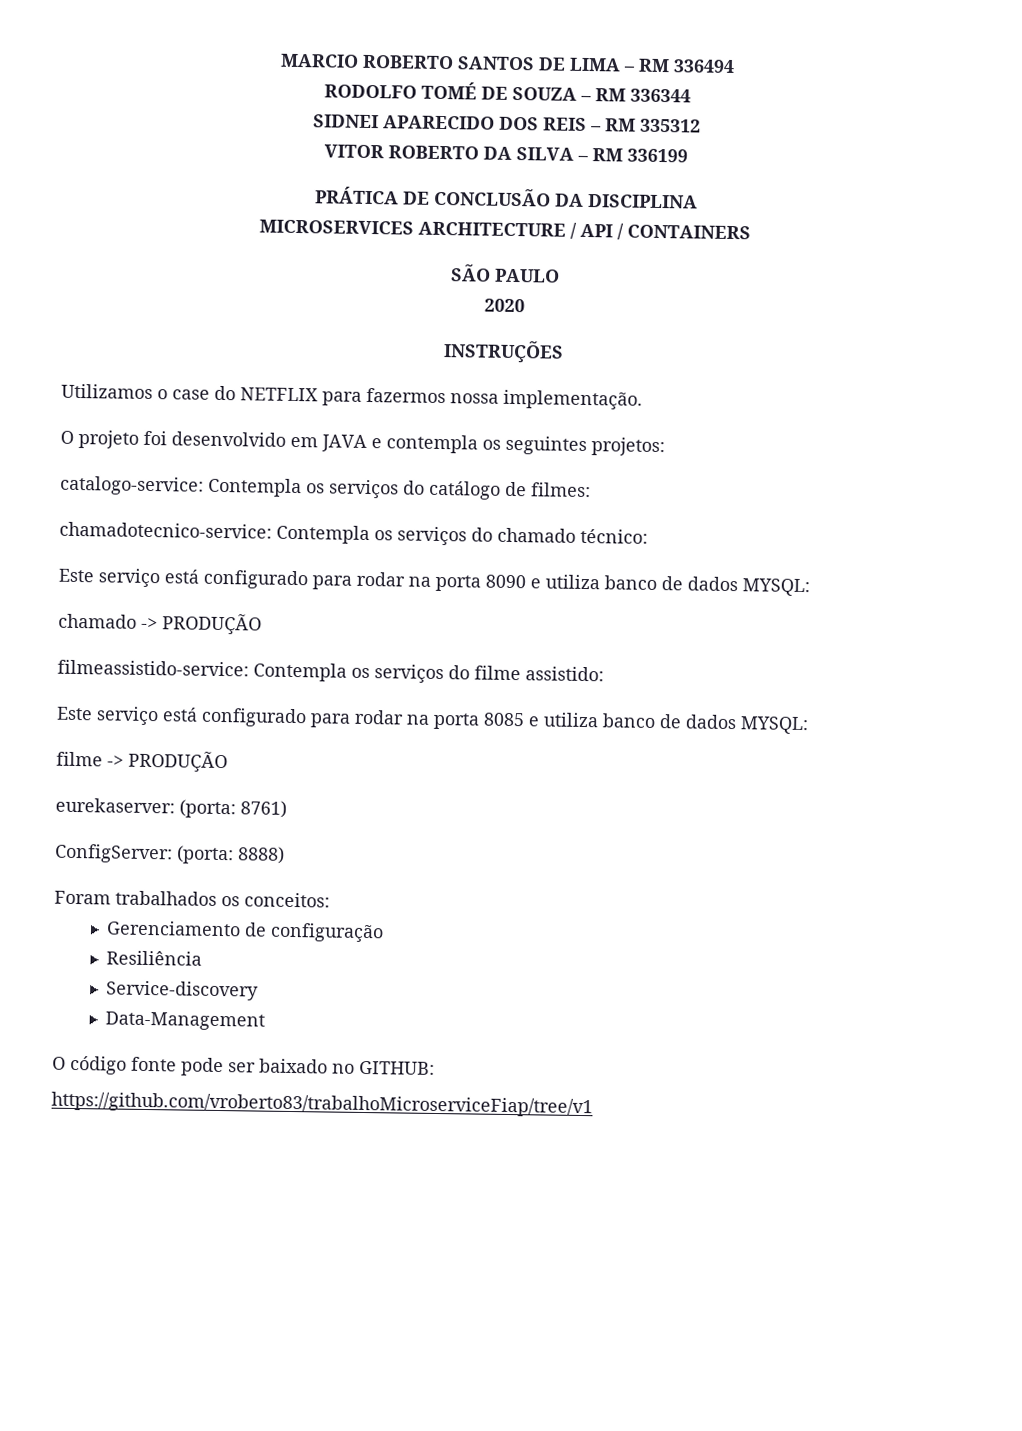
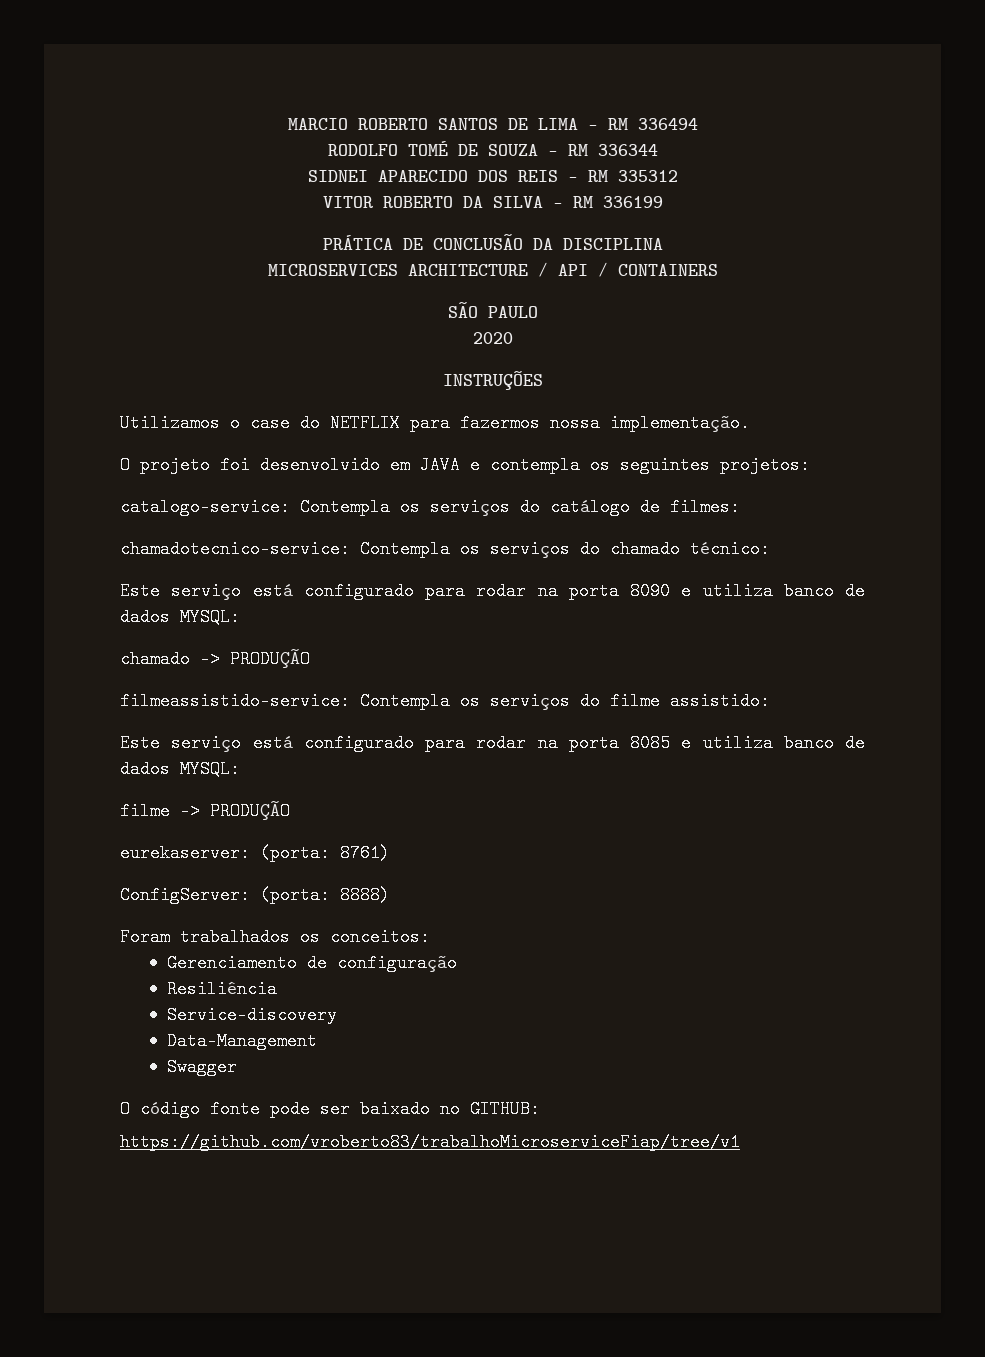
(266, 1021) none -> [167,1058,238,1076] // Swagger

